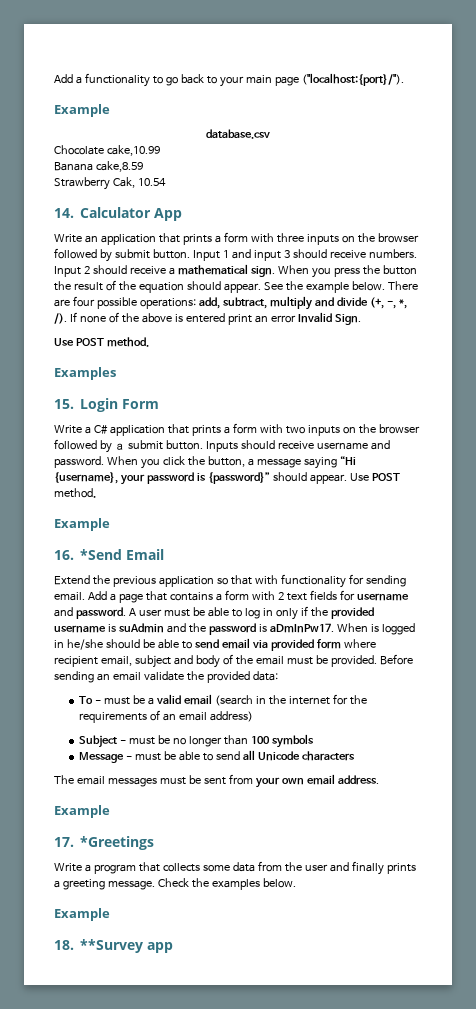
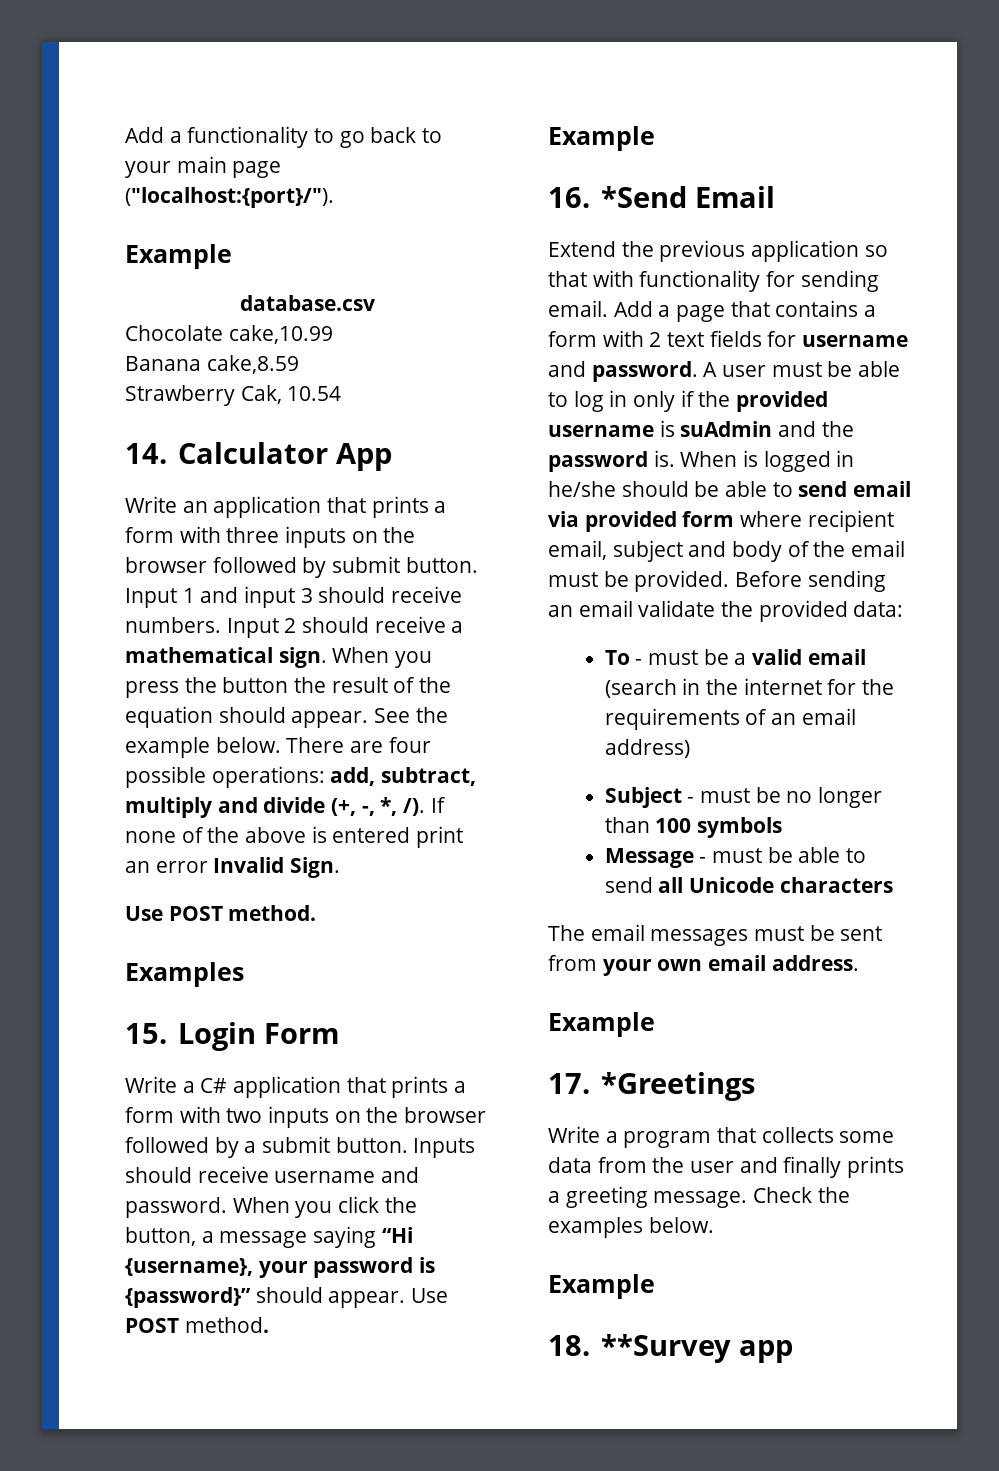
[258,623,334,633] is aDmInPw17. -> [653,450,675,467] is.

